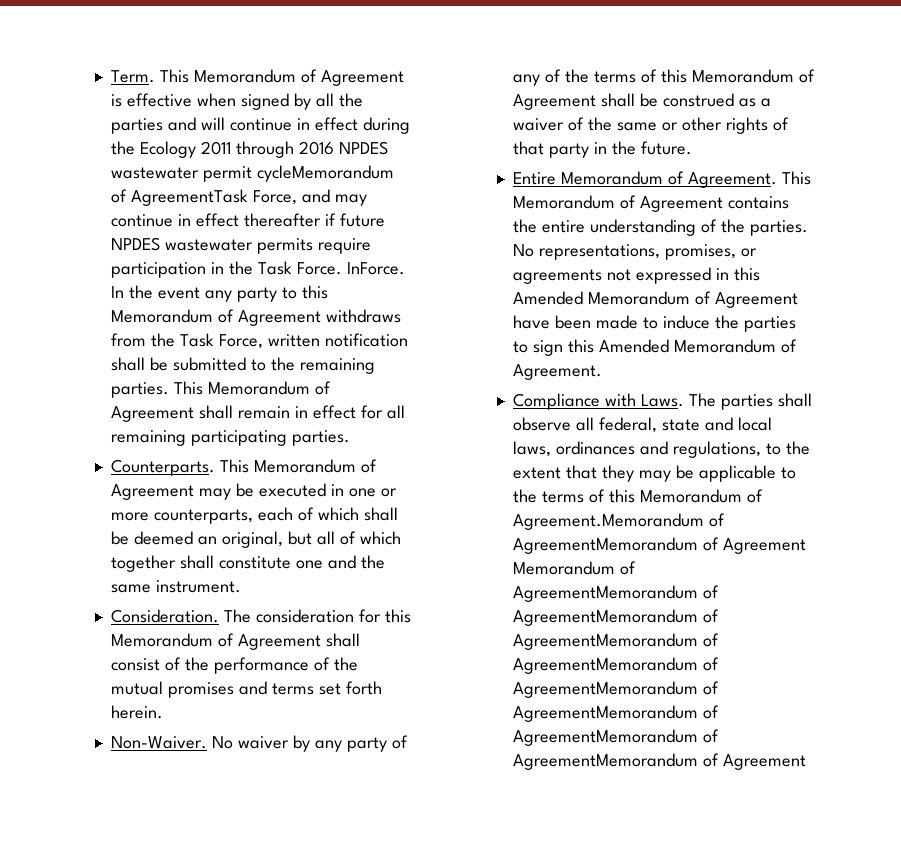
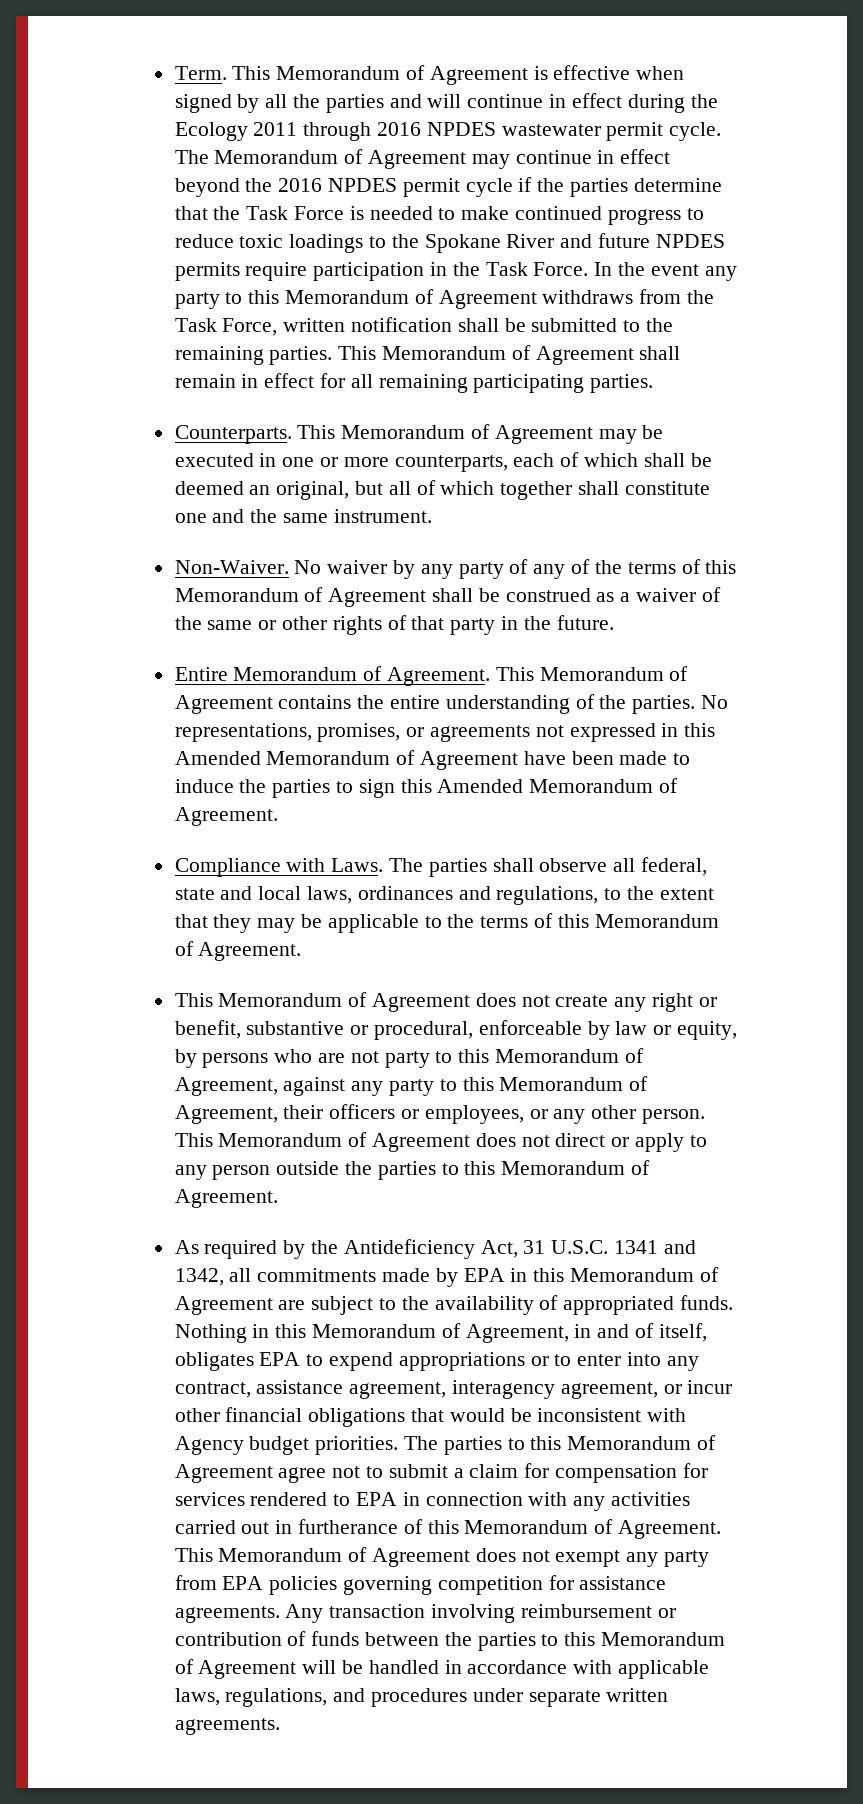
[257,165,395,182] [111,189,367,206] [111,213,336,227] cycleMemorandum of AgreementTask Force, and may continue in effect thereafter if -> [669,122,722,141] [174,149,671,169] [174,177,722,197] [174,206,704,225] [174,234,593,253] cycle. The Memorandum of Agreement may continue in effect beyond the 2016 NPDES permit cycle if the parties determine that the Task Force is needed to make continued progress to reduce toxic loadings to the Spokane River and
[165,239,254,251] wastewater -> (725, 241) none
[346,262,405,275] InForce. -> (589, 269) none
[111,609,411,623] [111,633,361,650] [111,657,358,674] [111,681,382,698] [111,705,164,719] // Consideration. The consideration for this Memorandum of Agreement shall consist of the performance of the mutual promises and terms set forth herein. -> (432, 516) none
[513,513,726,530] [513,537,807,554] [513,561,637,575] [513,585,720,602] [513,609,720,626] [513,633,720,650] [513,657,720,674] [513,681,720,698] [513,705,720,722] [513,729,720,746] [513,753,807,770] Agreement.Memorandum of AgreementMemorandum of Agreement Memorandum of AgreementMemorandum of AgreementMemorandum of AgreementMemorandum of AgreementMemorandum of AgreementMemorandum of AgreementMemorandum of AgreementMemorandum of AgreementMemorandum of Agreement -> [198,942,302,961] [174,992,717,1012] [174,1020,738,1040] [174,1048,644,1068] [174,1076,649,1096] [174,1104,706,1124] [174,1132,707,1152] [174,1160,651,1180] [174,1189,278,1208] [174,1239,696,1259] [174,1267,719,1287] [174,1295,734,1315] [174,1323,707,1343] [174,1352,699,1371] [174,1380,733,1399] [174,1407,687,1427] [174,1435,717,1455] [174,1463,708,1483] [174,1492,691,1511] [174,1519,722,1539] [174,1547,710,1567] [174,1575,667,1595] [174,1604,676,1623] [174,1631,726,1651] [174,1659,710,1679] [174,1688,669,1707] [174,1718,280,1735] Agreement. // This Memorandum of Agreement does not create any right or benefit, substantive or procedural, enforceable by law or equity, by persons who are not party to this Memorandum of Agreement, against any party to this Memorandum of Agreement, their officers or employees, or any other person. This Memorandum of Agreement does not direct or apply to any person outside the parties to this Memorandum of Agreement. // As required by the Antideficiency Act, 31 U.S.C. 1341 and 1342, all commitments made by EPA in this Memorandum of Agreement are subject to the availability of appropriated funds. Nothing in this Memorandum of Agreement, in and of itself, obligates EPA to expend appropriations or to enter into any contract, assistance agreement, interagency agreement, or incur other financial obligations that would be inconsistent with Agency budget priorities. The parties to this Memorandum of Agreement agree not to submit a claim for compensation for services rendered to EPA in connection with any activities carried out in furtherance of this Memorandum of Agreement. This Memorandum of Agreement does not exempt any party from EPA policies governing competition for assistance agreements. Any transaction involving reimbursement or contribution of funds between the parties to this Memorandum of Agreement will be handled in accordance with applicable laws, regulations, and procedures under separate written agreements.

